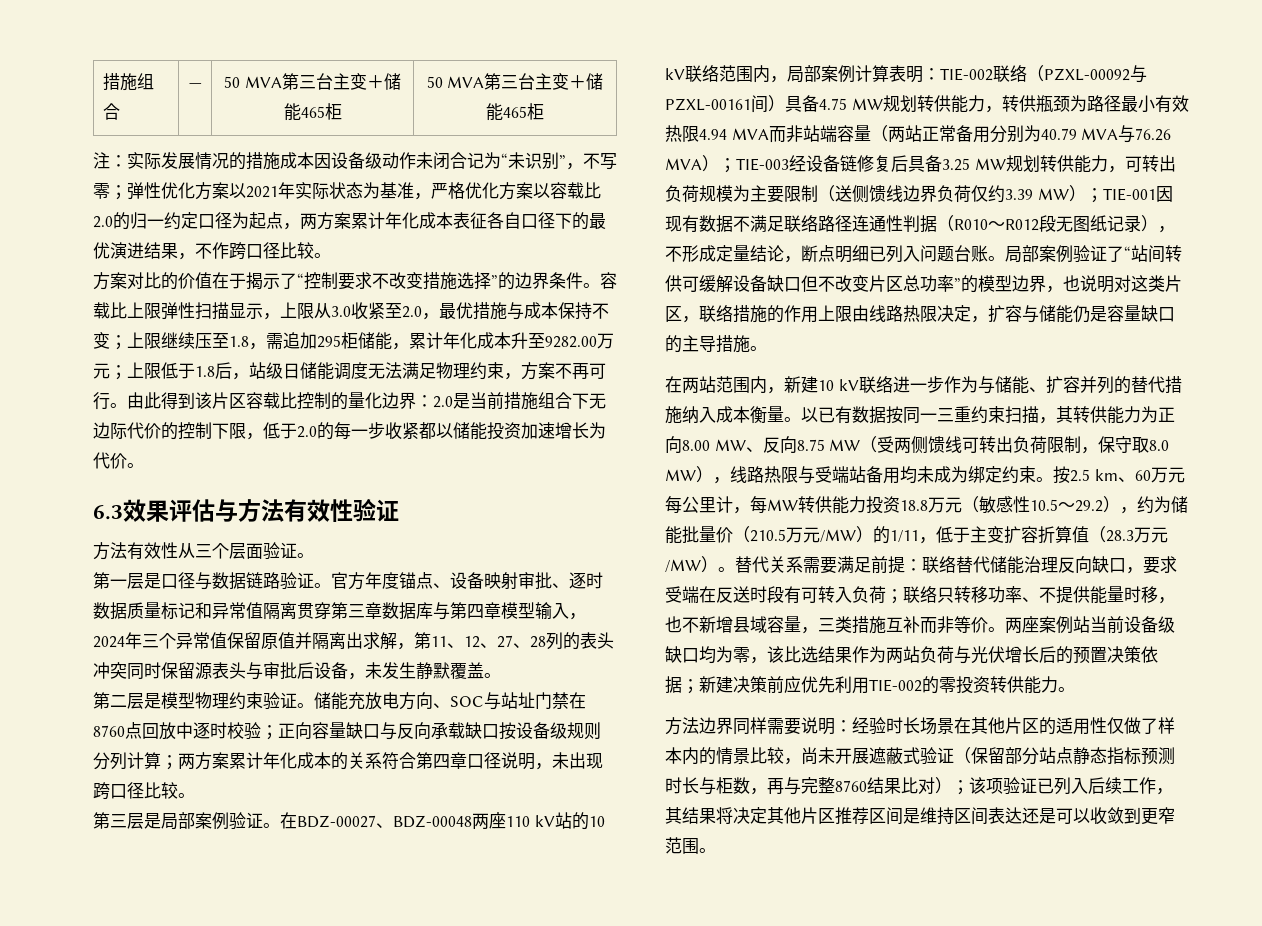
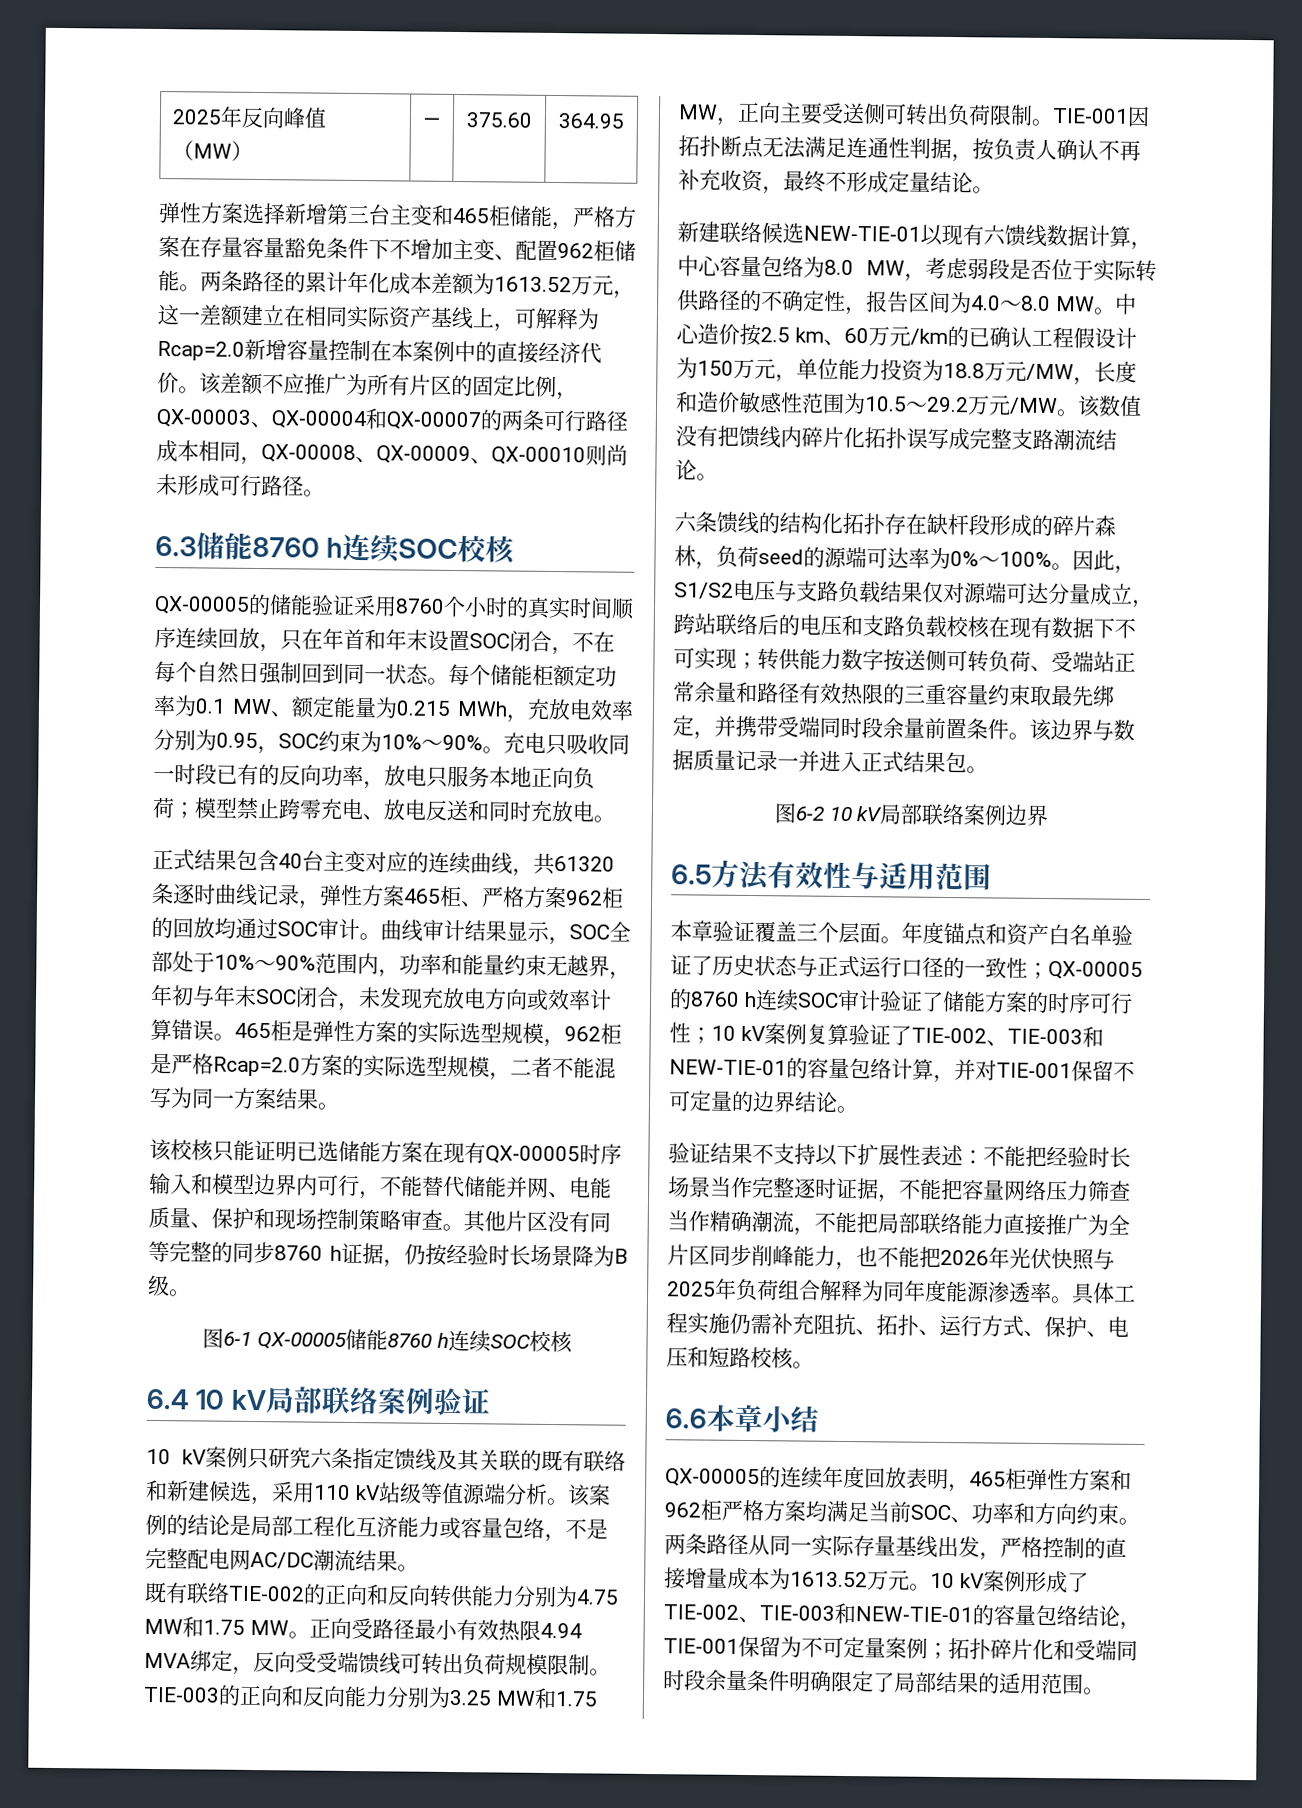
[102,73,154,91] [102,103,120,120] [188,83,202,88] [224,73,401,90] [283,103,342,121] [426,73,604,90] [486,103,544,121] [93,152,617,170] [93,182,601,200] [93,212,606,230] [93,242,331,260] [93,272,617,290] [93,302,609,320] [93,332,614,350] [93,362,606,380] [93,392,606,410] [93,422,606,440] [93,452,144,469] [93,498,399,522] [93,542,314,560] [93,572,603,590] [93,602,586,620] [93,632,614,650] [93,662,501,680] [93,692,586,710] [93,722,601,740] [93,752,603,770] [93,782,195,800] [93,812,605,830] [665,65,1147,83] [665,95,1087,113] 措施组合 | — | 50 MVA第三台主变＋储能465柜 | 50 MVA第三台主变＋储能465柜 // 注：实际发展情况的措施成本因设备级动作未闭合记为“未识别”，不写零；弹性优化方案以2021年实际状态为基准，严格优化方案以容载比2.0的归一约定口径为起点，两方案累计年化成本表征各自口径下的最优演进结果，不作跨口径比较。 // 方案对比的价值在于揭示了“控制要求不改变措施选择”的边界条件。容载比上限弹性扫描显示，上限从3.0收紧至2.0，最优措施与成本保持不变；上限继续压至1.8，需追加295柜储能，累计年化成本升至9282.00万元；上限低于1.8后，站级日储能调度无法满足物理约束，方案不再可行。由此得到该片区容载比控制的量化边界：2.0是当前措施组合下无边际代价的控制下限，低于2.0的每一步收紧都以储能投资加速增长为代价。 // 6.3效果评估与方法有效性验证 // 方法有效性从三个层面验证。 // 第一层是口径与数据链路验证。官方年度锚点、设备映射审批、逐时数据质量标记和异常值隔离贯穿第三章数据库与第四章模型输入，2024年三个异常值保留原值并隔离出求解，第11、12、27、28列的表头冲突同时保留源表头与审批后设备，未发生静默覆盖。 // 第二层是模型物理约束验证。储能充放电方向、SOC与站址门禁在8760点回放中逐时校验；正向容量缺口与反向承载缺口按设备级规则分列计算；两方案累计年化成本的关系符合第四章口径说明，未出现跨口径比较。 // 第三层是局部案例验证。在BDZ-00027、BDZ-00048两座110 kV站的10 kV联络范围内，局部案例计算表明：TIE-002联络（PZXL-00092与PZXL-00161间）具备4.75 MW规划转供能力，转供瓶颈为 -> [172,106,328,129] [172,140,254,161] [423,117,440,127] [466,112,533,128] [558,113,624,129] [158,201,637,231] [158,235,636,262] [158,269,635,299] [157,303,600,332] [157,338,602,364] [157,371,578,401] [156,408,628,432] [156,439,628,466] [156,473,325,497] [155,532,517,565] [154,593,635,620] [154,626,615,656] [154,660,617,688] [153,694,634,723] [153,728,630,756] [153,763,595,790] [152,796,615,823] [152,848,615,877] [151,882,624,909] [151,916,631,946] [151,950,631,980] [150,984,612,1012] [150,1018,622,1048] [150,1052,616,1081] [149,1087,339,1110] [149,1138,622,1165] [149,1172,612,1200] [148,1206,611,1233] [148,1240,628,1268] [148,1274,191,1297] [202,1327,573,1354] [146,1386,491,1416] [146,1446,626,1472] [145,1479,611,1507] [145,1513,608,1543] [145,1547,419,1572] [144,1581,619,1608] [144,1616,373,1640] 2025年反向峰值（MW） | — | 375.60 | 364.95 // 弹性方案选择新增第三台主变和465柜储能，严格方案在存量容量豁免条件下不增加主变、配置962柜储能。两条路径的累计年化成本差额为1613.52万元，这一差额建立在相同实际资产基线上，可解释为Rcap=2.0新增容量控制在本案例中的直接经济代价。该差额不应推广为所有片区的固定比例，QX-00003、QX-00004和QX-00007的两条可行路径成本相同，QX-00008、QX-00009、QX-00010则尚未形成可行路径。 // 6.3储能8760 h连续SOC校核 // QX-00005的储能验证采用8760个小时的真实时间顺序连续回放，只在年首和年末设置SOC闭合，不在每个自然日强制回到同一状态。每个储能柜额定功率为0.1 MW、额定能量为0.215 MWh，充放电效率分别为0.95，SOC约束为10%～90%。充电只吸收同一时段已有的反向功率，放电只服务本地正向负荷；模型禁止跨零充电、放电反送和同时充放电。 // 正式结果包含40台主变对应的连续曲线，共61320条逐时曲线记录，弹性方案465柜、严格方案962柜的回放均通过SOC审计。曲线审计结果显示，SOC全部处于10%～90%范围内，功率和能量约束无越界，年初与年末SOC闭合，未发现充放电方向或效率计算错误。465柜是弹性方案的实际选型规模，962柜是严格Rcap=2.0方案的实际选型规模，二者不能混写为同一方案结果。 // 该校核只能证明已选储能方案在现有QX-00005时序输入和模型边界内可行，不能替代储能并网、电能质量、保护和现场控制策略审查。其他片区没有同等完整的同步8760 h证据，仍按经验时长场景降为B级。 // 图6-1 QX-00005储能8760 h连续SOC校核 // 6.4 10 kV局部联络案例验证 // 10 kV案例只研究六条指定馈线及其关联的既有联络和新建候选，采用110 kV站级等值源端分析。该案例的结论是局部工程化互济能力或容量包络，不是完整配电网AC/DC潮流结果。 // 既有联络TIE-002的正向和反向转供能力分别为4.75 MW和1.75 MW。正向受
[768,125,1172,143] [665,155,1176,173] [665,185,1173,203] [665,215,1175,233] [665,245,1182,263] [665,275,1182,293] [665,305,1175,323] [665,335,767,353] [665,376,1182,394] [665,406,1175,424] [665,436,1170,454] [665,466,1053,484] 而非站端容量（两站正常备用分别为40.79 MVA与76.26 MVA）；TIE-003经设备链修复后具备3.25 MW规划转供能力，可转出负荷规模为主要限制（送侧馈线边界负荷仅约3.39 MW）；TIE-001因现有数据不满足联络路径连通性判据（R010～R012段无图纸记录），不形成定量结论，断点明细已列入问题台账。局部案例验证了“站间转供可缓解设备缺口但不改变片区总功率”的模型边界，也说明对这类片区，联络措施的作用上限由线路热限决定，扩容与储能仍是容量缺口的主导措施。 // 在两站范围内，新建10 kV联络进一步作为与储能、扩容并列的替代措施纳入成本衡量。以已有数据按同一三重约束扫描，其转供能力为正向8.00 MW、反向8.75 MW（受两侧馈线可转出负荷限制，保守取8.0 MW），线路热限与受端站备用均未成为绑定约束。 -> [190,1650,611,1676] [143,1684,598,1710] [678,101,1150,128] [678,135,1141,163] [678,169,994,195] [677,221,1152,251] [677,255,1157,283] [677,289,1137,316] [676,323,740,345] 绑定，反向受受端馈线可转出负荷规模限制。TIE-003的正向和反向能力分别为3.25 MW和1.75 MW，正向主要受送侧可转出负荷限制。TIE-001因拓扑断点无法满足连通性判据，按负责人确认不再补充收资，最终不形成定量结论。 // 新建联络候选NEW-TIE-01以现有六馈线数据计算，中心容量包络为8.0 MW，考虑弱段是否位于实际转供路径的不确定性，报告区间为4.0～8.0 MW。中心造价
[665,496,1188,514] [665,526,1168,544] [665,556,1177,574] [665,586,1175,604] [665,616,1175,634] [665,646,1158,664] [665,676,1075,694] [665,717,1175,735] [665,747,1175,765] [665,777,1173,795] [665,807,1175,825] 每公里计，每MW转供能力投资18.8万元（敏感性10.5～29.2），约为储能批量价（210.5万元/MW）的1/11，低于主变扩容折算值（28.3万元/MW）。替代关系需要满足前提：联络替代储能治理反向缺口，要求受端在反送时段有可转入负荷；联络只转移功率、不提供能量时移，也不新增县域容量，三类措施互补而非等价。两座案例站当前设备级缺口均为零，该比选结果作为两站负荷与光伏增长后的预置决策依据；新建决策前应优先利用TIE-002的零投资转供能力。 // 方法边界同样需要说明：经验时长场景在其他片区的适用性仅做了样本内的情景比较，尚未开展遮蔽式验证（保留部分站点静态指标预测时长与柜数，再与完整8760结果比对）；该项验证已列入后续工作，其结果将决定其他片区推荐区间是维持区间表达还是可以收敛到更窄 -> [909,325,1137,349] [676,357,1137,386] [675,391,1142,418] [675,425,1117,451] [675,459,718,481] [674,511,1116,537] [674,545,1136,574] [674,579,1154,609] [673,613,1136,639] [673,647,1136,673] [673,681,1115,707] [672,715,1135,742] [672,749,988,774] [773,802,1050,827] [671,859,992,891] [670,920,1133,946] [670,954,1143,980] [669,988,1133,1014] [669,1022,1104,1048] [669,1057,1135,1084] [668,1090,858,1114] [668,1142,1131,1168] [668,1176,1131,1203] [667,1210,1130,1237] [667,1244,1115,1271] [667,1278,1136,1305] [666,1312,1129,1338] [666,1346,814,1370] [665,1404,819,1433] [665,1465,1132,1493] [664,1499,1140,1525] [664,1533,1127,1561] [664,1567,1089,1594] [663,1602,1141,1630] [663,1635,1138,1661] [663,1669,1042,1694] /km的已确认工程假设计为150万元，单位能力投资为18.8万元/MW，长度和造价敏感性范围为10.5～29.2万元/MW。该数值没有把馈线内碎片化拓扑误写成完整支路潮流结论。 // 六条馈线的结构化拓扑存在缺杆段形成的碎片森林，负荷seed的源端可达率为0%～100%。因此，S1/S2电压与支路负载结果仅对源端可达分量成立，跨站联络后的电压和支路负载校核在现有数据下不可实现；转供能力数字按送侧可转负荷、受端站正常余量和路径有效热限的三重容量约束取最先绑定，并携带受端同时段余量前置条件。该边界与数据质量记录一并进入正式结果包。 // 图6-2 10 kV局部联络案例边界 // 6.5方法有效性与适用范围 // 本章验证覆盖三个层面。年度锚点和资产白名单验证了历史状态与正式运行口径的一致性；QX-00005的8760 h连续SOC审计验证了储能方案的时序可行性；10 kV案例复算验证了TIE-002、TIE-003和NEW-TIE-01的容量包络计算，并对TIE-001保留不可定量的边界结论。 // 验证结果不支持以下扩展性表述：不能把经验时长场景当作完整逐时证据，不能把容量网络压力筛查当作精确潮流，不能把局部联络能力直接推广为全片区同步削峰能力，也不能把2026年光伏快照与2025年负荷组合解释为同年度能源渗透率。具体工程实施仍需补充阻抗、拓扑、运行方式、保护、电压和短路校核。 // 6.6本章小结 // QX-00005的连续年度回放表明，465柜弹性方案和962柜严格方案均满足当前SOC、功率和方向约束。两条路径从同一实际存量基线出发，严格控制的直接增量成本为1613.52万元。10 kV案例形成了TIE-002、TIE-003和NEW-TIE-01的容量包络结论，TIE-001保留为不可定量案例；拓扑碎片化和受端同时段余量条件明确限定了局部结果的适用

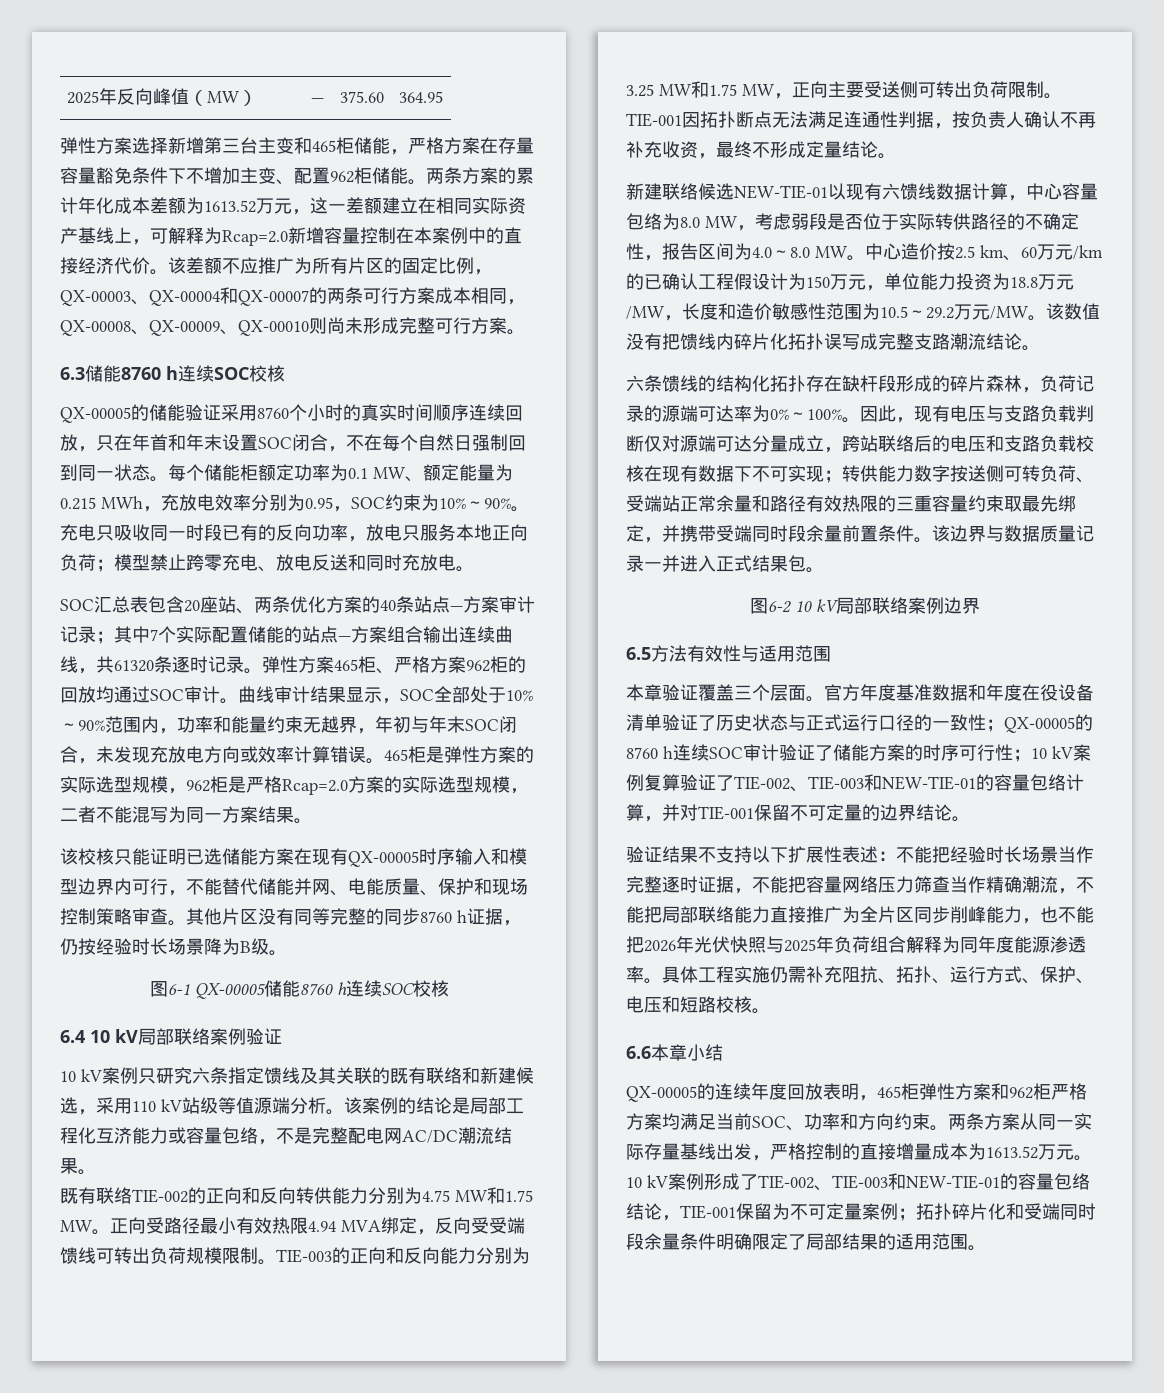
[242,270,285,293] 路径 -> [462,167,498,184] 方案
[585,410,628,432] 路径 -> [399,287,435,304] 方案
[219,474,304,497] 可行路径 -> [399,317,507,334] 完整可行方案
[152,848,429,873] 正式结果包含40台主变对应的 -> [60,596,535,614] [60,626,459,644] SOC汇总表包含20座站、两条优化方案的40条站点—方案审计记录；其中7个实际配置储能的站点—方案组合输出
[214,883,321,909] 曲线记录， -> [208,656,262,674] 记录。
[758,549,804,565] seed -> [1076,375,1094,392] [626,405,644,422] 记录
[674,582,734,599] S1/S2 -> [914,405,950,422] 现有
[880,581,923,603] 结果 -> [1076,405,1094,422] [626,435,644,452] 判断
[901,921,1091,946] 年度锚点和资产白名 -> [824,684,1094,701] [626,714,644,731] 官方年度基准数据和年度在役设备清
[706,1533,749,1556] 路径 -> [984,1113,1020,1130] 方案

